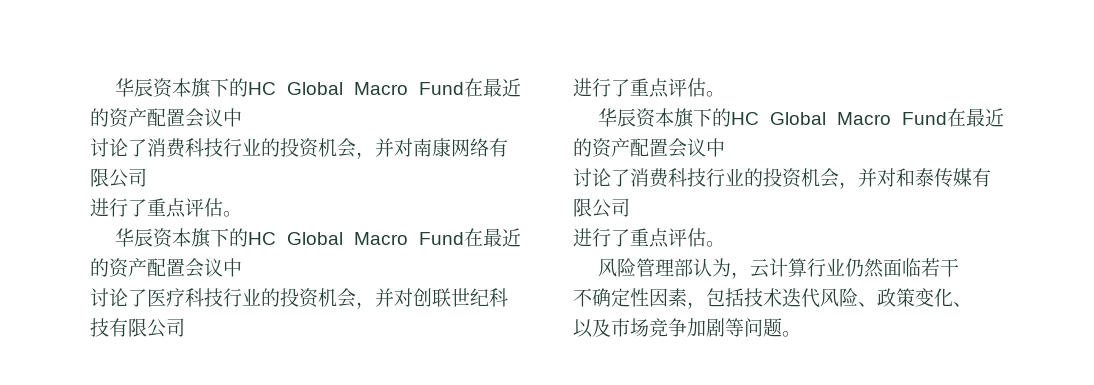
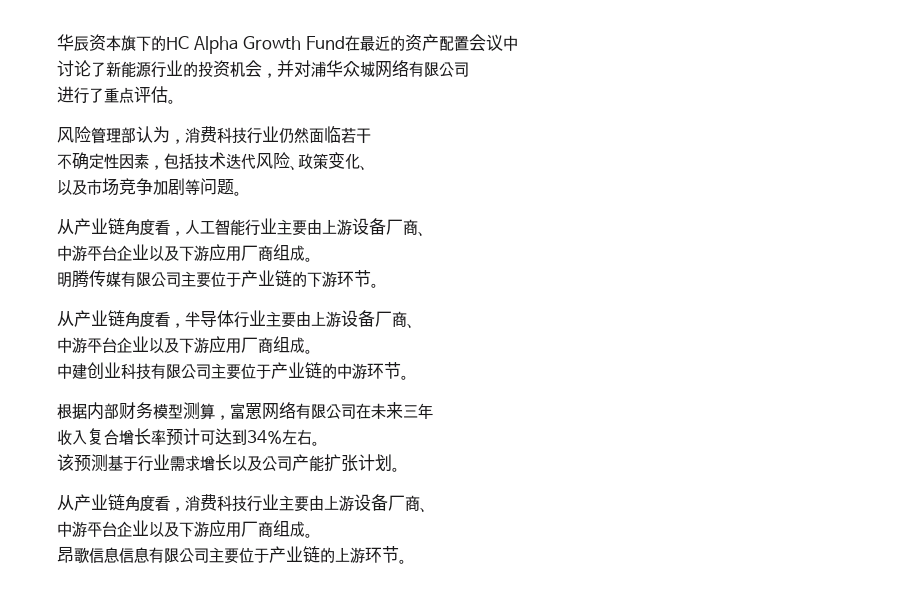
[115,78,521,98] [90,108,242,128] [90,138,451,159] 华辰资本旗下的HC Global Macro Fund在最近的资产配置会议中 // 讨论了消费科技行业的投资机会，并对南康 -> [57,34,518,54] [57,60,375,78] 华辰资本旗下的HC Alpha Growth Fund在最近的资产配置会议中 // 讨论了新能源行业的投资机会，并对浦华众城
[115,228,521,248] [90,258,242,278] [90,288,508,309] [90,318,185,338] [573,78,725,98] [598,108,1004,128] [573,138,725,158] [573,168,991,189] [573,198,630,218] [573,228,725,248] // 华辰资本旗下的HC Global Macro Fund在最近的资产配置会议中 // 讨论了医疗科技行业的投资机会，并对创联世纪科技有限公司 // 进行了重点评估。 // 华辰资本旗下的HC Global Macro Fund在最近的资产配置会议中 // 讨论了消费科技行业的投资机会，并对和泰传媒有限公司 // 进行了重点评估。 -> (176, 101) none
[750,258,808,278] 云计算 -> [185,126,247,144] 消费科技
(801, 334) none -> [57,218,426,237] [57,244,313,262] [57,270,379,288] [57,310,415,329] [57,336,313,354] [57,362,409,380] [57,402,433,420] [57,428,320,446] [57,454,400,472] [57,494,428,513] [57,520,313,538] [57,546,407,564] // 从产业链角度看，人工智能行业主要由上游设备厂商、 // 中游平台企业以及下游应用厂商组成。 // 明腾传媒有限公司主要位于产业链的下游环节。 // 从产业链角度看，半导体行业主要由上游设备厂商、 // 中游平台企业以及下游应用厂商组成。 // 中建创业科技有限公司主要位于产业链的中游环节。 // 根据内部财务模型测算，富罳网络有限公司在未来三年 // 收入复合增长率预计可达到34%左右。 // 该预测基于行业需求增长以及公司产能扩张计划。 // 从产业链角度看，消费科技行业主要由上游设备厂商、 // 中游平台企业以及下游应用厂商组成。 // 昂歌信息信息有限公司主要位于产业链的上游环节。

